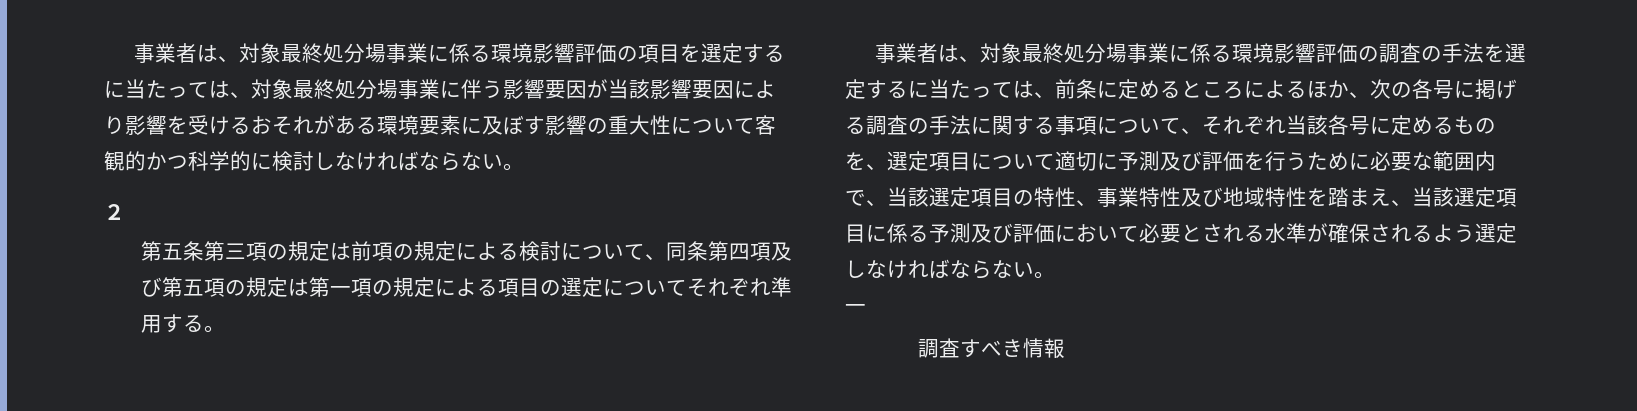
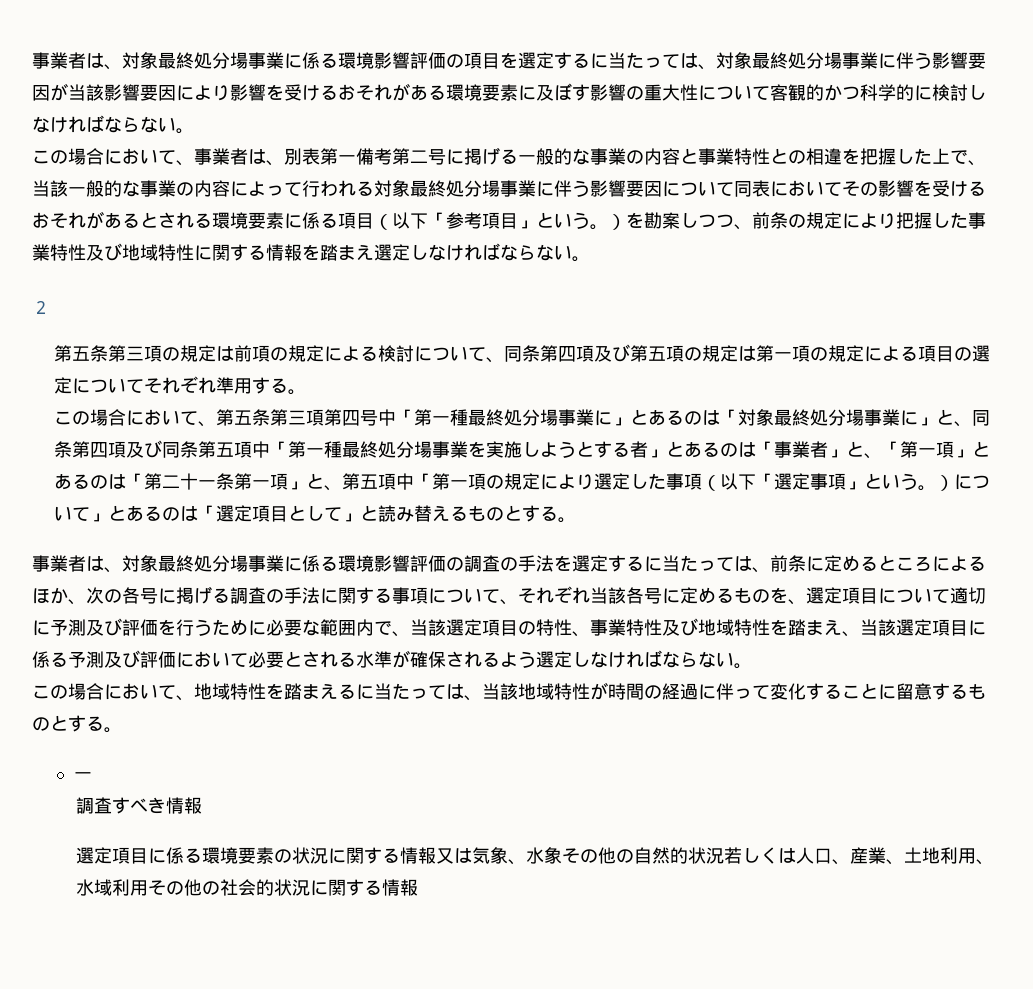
(524, 167) none -> [32,147,986,166] [32,180,986,197] [32,211,986,230] [32,243,590,262] // この場合において、事業者は、別表第一備考第二号に掲げる一般的な事業の内容と事業特性との相違を把握した上で、当該一般的な事業の内容によって行われる対象最終処分場事業に伴う影響要因について同表においてその影響を受けるおそれがあるとされる環境要素に係る項目（以下「参考項目」という。）を勘案しつつ、前条の規定により把握した事業特性及び地域特性に関する情報を踏まえ選定しなければならない。
(225, 329) none -> [53,409,990,427] [53,440,990,459] [53,473,990,491] [53,505,576,523] // この場合において、第五条第三項第四号中「第一種最終処分場事業に」とあるのは「対象最終処分場事業に」と、同条第四項及び同条第五項中「第一種最終処分場事業を実施しようとする者」とあるのは「事業者」と、「第一項」とあるのは「第二十一条第一項」と、第五項中「第一項の規定により選定した事項（以下「選定事項」という。）について」とあるのは「選定項目として」と読み替えるものとする。
[845,304,866,313] [917,338,1023,358] 一 // 調査すべき -> [32,682,986,701] [32,715,122,733] [73,772,92,780] [75,797,202,814] [75,847,994,865] [75,879,382,896] この場合において、地域特性を踏まえるに当たっては、当該地域特性が時間の経過に伴って変化することに留意するものとする。 // 一 // 調査すべき情報 // 選定項目に係る環境要素の状況に関する情報又は気象、水象その他の自然的状況若しくは人口、産業、土地利用、水域利用その他の社会的状況に関する

